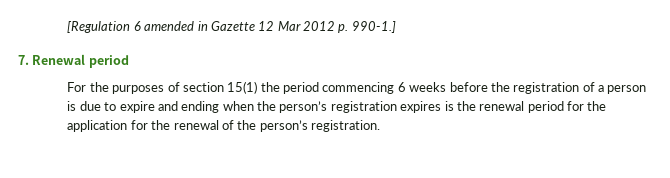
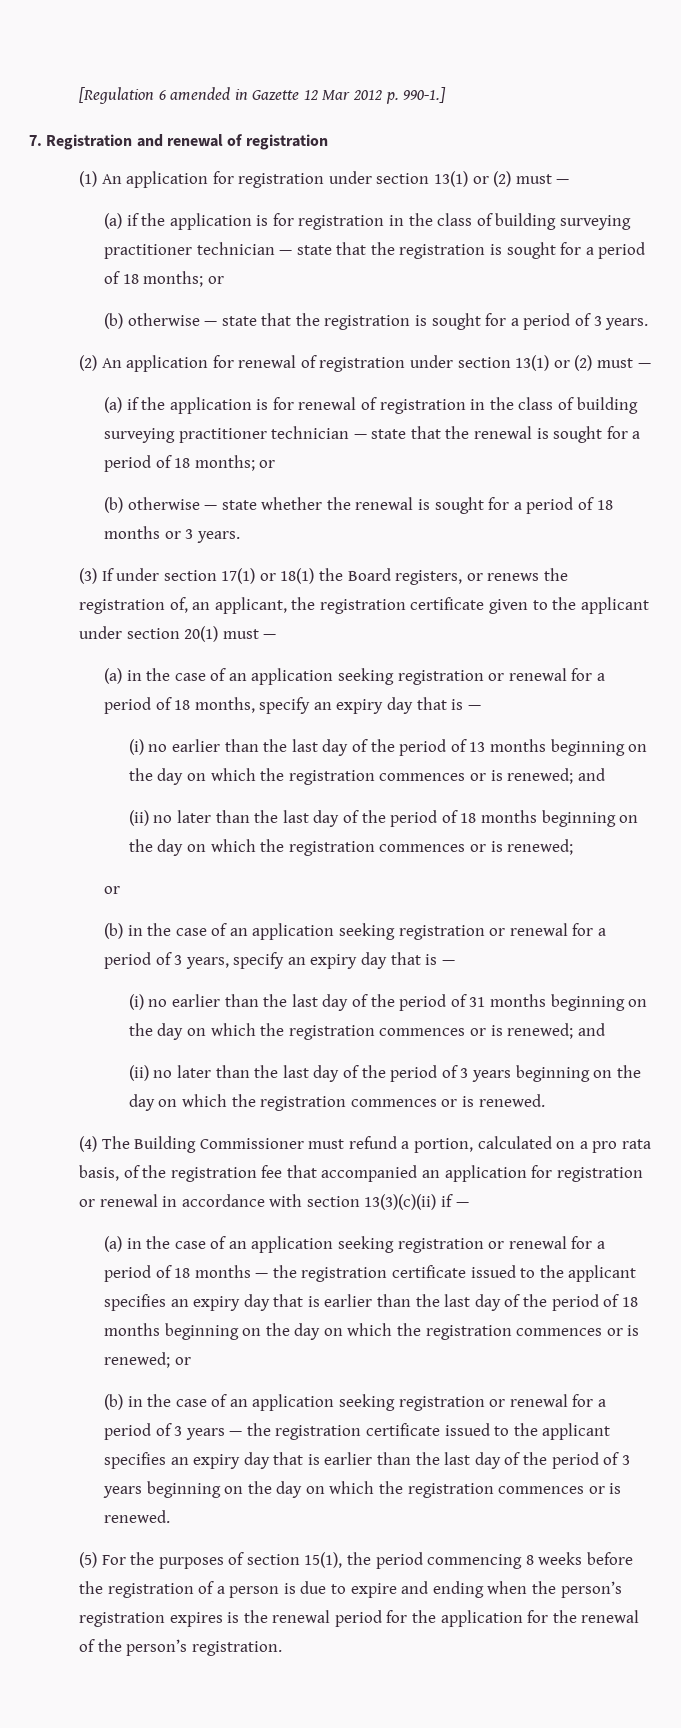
[32,54,129,68] Renewal period // -> [46,134,328,150] [78,171,570,188] [103,213,631,230] [103,242,646,259] [103,271,224,287] [103,313,649,330] [78,355,651,372] [103,397,638,414] [103,426,641,443] [103,455,276,472] [103,497,613,514] [103,526,240,543] [78,568,569,585] [78,597,649,614] [78,626,277,642] [103,668,605,685] [103,697,481,714] [128,739,648,756] [128,768,605,785] [128,810,639,827] [128,839,574,856] [103,886,120,894] [103,923,606,940] [103,952,455,969] [128,994,648,1011] [128,1023,605,1040] [128,1065,641,1082] [128,1094,545,1111] [78,1136,652,1153] [78,1165,643,1182] [78,1194,469,1210] [103,1236,605,1253] [103,1265,637,1282] [103,1294,638,1311] [103,1323,640,1340] [103,1352,191,1368] [103,1394,606,1411] [103,1423,611,1440] [103,1452,630,1469] [102,1481,622,1498] [103,1510,170,1523] [78,1552,97,1568] Registration and renewal of registration // (1) An application for registration under section 13(1) or (2) must — // (a) if the application is for registration in the class of building surveying practitioner technician — state that the registration is sought for a period of 18 months; or // (b) otherwise — state that the registration is sought for a period of 3 years. // (2) An application for renewal of registration under section 13(1) or (2) must — // (a) if the application is for renewal of registration in the class of building surveying practitioner technician — state that the renewal is sought for a period of 18 months; or // (b) otherwise — state whether the renewal is sought for a period of 18 months or 3 years. // (3) If under section 17(1) or 18(1) the Board registers, or renews the registration of, an applicant, the registration certificate given to the applicant under section 20(1) must — // (a) in the case of an application seeking registration or renewal for a period of 18 months, specify an expiry day that is — // (i) no earlier than the last day of the period of 13 months beginning on the day on which the registration commences or is renewed; and // (ii) no later than the last day of the period of 18 months beginning on the day on which the registration commences or is renewed; // or // (b) in the case of an application seeking registration or renewal for a period of 3 years, specify an expiry day that is — // (i) no earlier than the last day of the period of 31 months beginning on the day on which the registration commences or is renewed; and // (ii) no later than the last day of the period of 3 years beginning on the day on which the registration commences or is renewed. // (4) The Building Commissioner must refund a portion, calculated on a pro rata basis, of the registration fee that accompanied an application for registration or renewal in accordance with section 13(3)(c)(ii) if — // (a) in the case of an application seeking registration or renewal for a period of 18 months — the registration certificate issued to the applicant specifies an expiry day that is earlier than the last day of the period of 18 months beginning on the day on which the registration commences or is renewed; or // (b) in the case of an application seeking registration or renewal for a period of 3 years — the registration certificate issued to the applicant specifies an expiry day that is earlier than the last day of the period of 3 years beginning on the day on which the registration commences or is renewed. // (5)
[227,81,258,94] 15(1) -> [304,1552,343,1568] 15(1),
[397,82,406,92] 6 -> [525,1555,534,1565] 8

